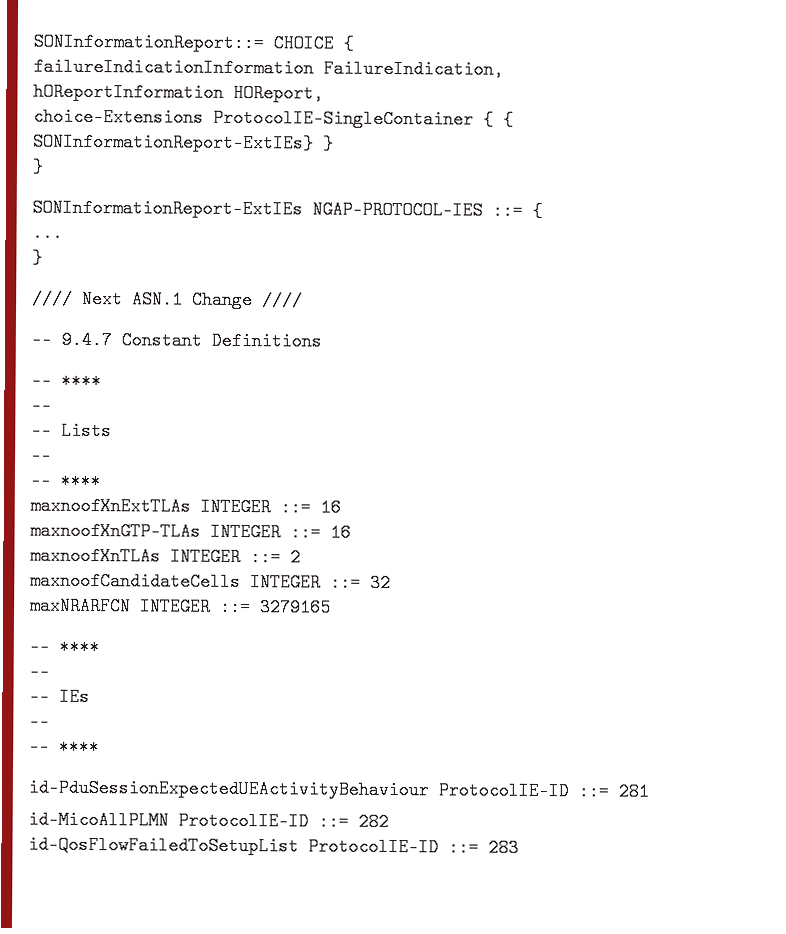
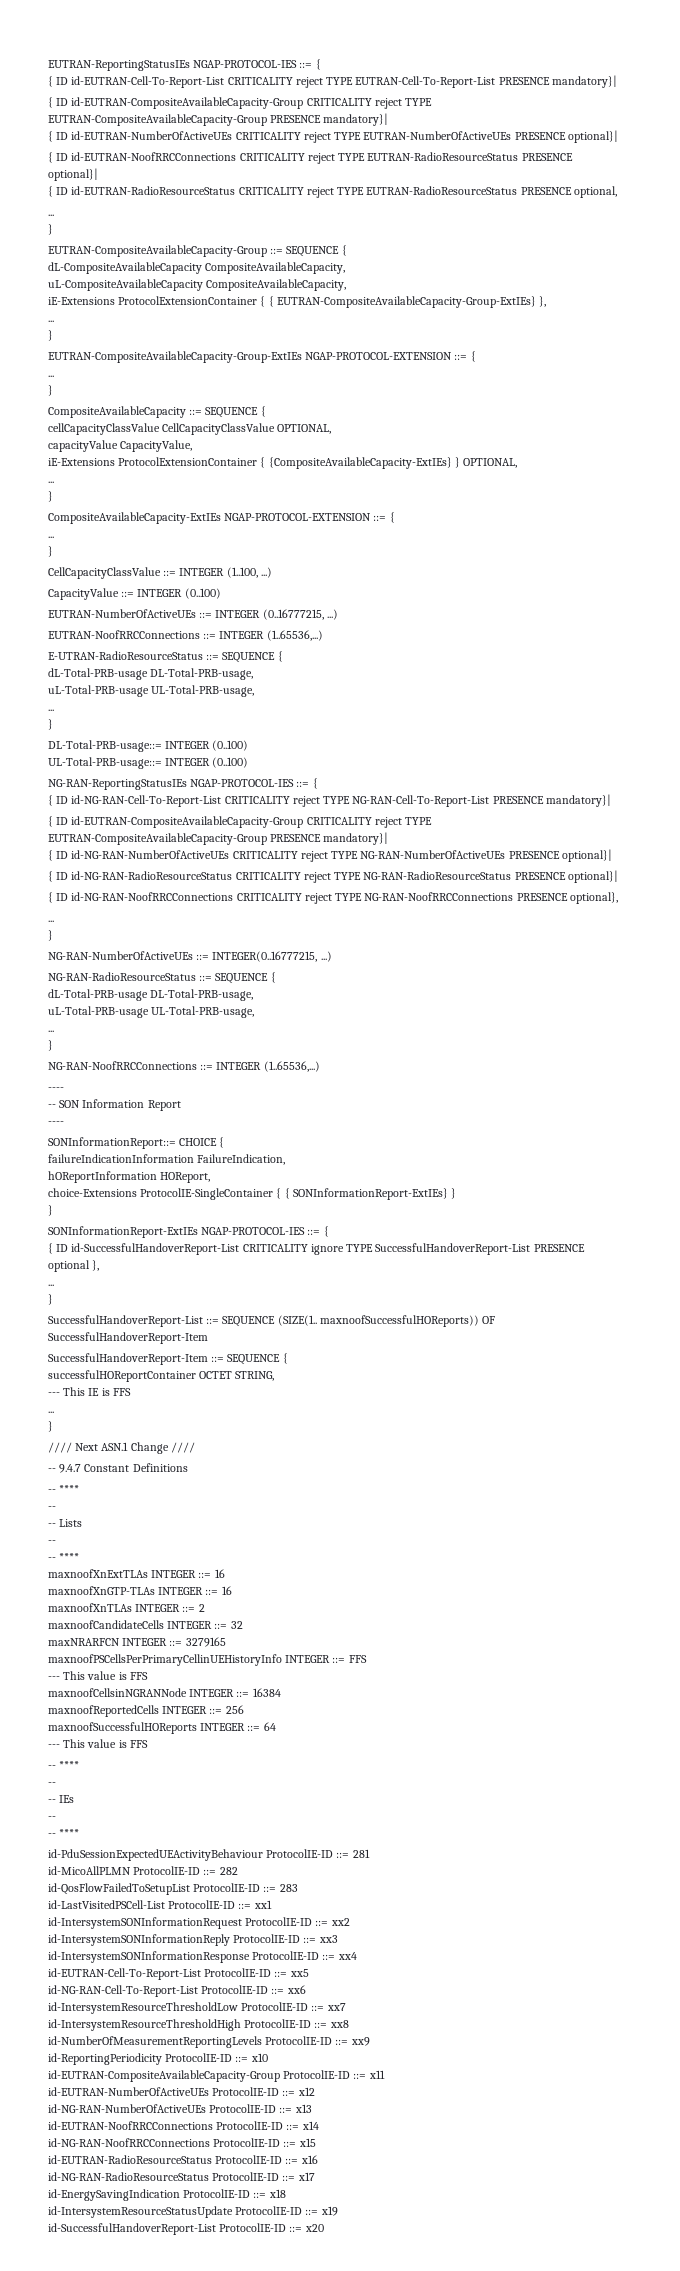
(33, 42) none -> [48,59,321,71] [48,75,617,88] [48,97,433,109] [48,113,389,126] [48,130,618,143] [48,152,573,164] [48,168,98,181] [48,186,617,198] [48,214,54,216] [48,224,53,235] [48,245,347,257] [48,262,346,274] [48,279,347,291] [48,296,547,308] [48,320,54,322] [48,330,53,341] [48,351,476,363] [48,375,54,377] [48,385,53,396] [48,406,266,418] [48,423,332,435] [48,440,193,452] [48,457,518,469] [48,481,54,483] [48,491,53,502] [48,512,395,524] [48,536,54,538] [48,546,53,557] [48,567,272,579] [48,588,221,600] [48,609,338,620] [48,630,323,641] [48,651,283,663] [48,668,254,680] [48,685,255,697] [48,709,54,711] [48,719,53,730] [48,740,249,752] [48,757,249,769] [48,778,318,790] [48,794,611,807] [48,816,433,828] [48,832,389,845] [48,849,612,862] [48,870,618,883] [48,892,618,904] [48,920,54,922] [48,930,53,941] [48,951,332,962] [48,972,276,984] [48,989,254,1001] [48,1006,255,1018] [48,1030,54,1032] [48,1040,53,1051] [48,1061,320,1072] [48,1087,64,1091] [48,1099,181,1111] [48,1121,64,1125] EUTRAN-ReportingStatusIEs NGAP-PROTOCOL-IES ::= { // { ID id-EUTRAN-Cell-To-Report-List CRITICALITY reject TYPE EUTRAN-Cell-To-Report-List PRESENCE mandatory}| // { ID id-EUTRAN-CompositeAvailableCapacity-Group CRITICALITY reject TYPE EUTRAN-CompositeAvailableCapacity-Group PRESENCE mandatory}| // { ID id-EUTRAN-NumberOfActiveUEs CRITICALITY reject TYPE EUTRAN-NumberOfActiveUEs PRESENCE optional}| // { ID id-EUTRAN-NoofRRCConnections CRITICALITY reject TYPE EUTRAN-RadioResourceStatus PRESENCE optional}| // { ID id-EUTRAN-RadioResourceStatus CRITICALITY reject TYPE EUTRAN-RadioResourceStatus PRESENCE optional, // ... // } // EUTRAN-CompositeAvailableCapacity-Group ::= SEQUENCE { // dL-CompositeAvailableCapacity CompositeAvailableCapacity, // uL-CompositeAvailableCapacity CompositeAvailableCapacity, // iE-Extensions ProtocolExtensionContainer { { EUTRAN-CompositeAvailableCapacity-Group-ExtIEs} }, // ... // } // EUTRAN-CompositeAvailableCapacity-Group-ExtIEs NGAP-PROTOCOL-EXTENSION ::= { // ... // } // CompositeAvailableCapacity ::= SEQUENCE { // cellCapacityClassValue CellCapacityClassValue OPTIONAL, // capacityValue CapacityValue, // iE-Extensions ProtocolExtensionContainer { {CompositeAvailableCapacity-ExtIEs} } OPTIONAL, // ... // } // CompositeAvailableCapacity-ExtIEs NGAP-PROTOCOL-EXTENSION ::= { // ... // } // CellCapacityClassValue ::= INTEGER (1..100, ...) // CapacityValue ::= INTEGER (0..100) // EUTRAN-NumberOfActiveUEs ::= INTEGER (0..16777215, ...) // EUTRAN-NoofRRCConnections ::= INTEGER (1..65536,...) // E-UTRAN-RadioResourceStatus ::= SEQUENCE { // dL-Total-PRB-usage DL-Total-PRB-usage, // uL-Total-PRB-usage UL-Total-PRB-usage, // ... // } // DL-Total-PRB-usage::= INTEGER (0..100) // UL-Total-PRB-usage::= INTEGER (0..100) // NG-RAN-ReportingStatusIEs NGAP-PROTOCOL-IES ::= { // { ID id-NG-RAN-Cell-To-Report-List CRITICALITY reject TYPE NG-RAN-Cell-To-Report-List PRESENCE mandatory}| // { ID id-EUTRAN-CompositeAvailableCapacity-Group CRITICALITY reject TYPE EUTRAN-CompositeAvailableCapacity-Group PRESENCE mandatory}| // { ID id-NG-RAN-NumberOfActiveUEs CRITICALITY reject TYPE NG-RAN-NumberOfActiveUEs PRESENCE optional}| // { ID id-NG-RAN-RadioResourceStatus CRITICALITY reject TYPE NG-RAN-RadioResourceStatus PRESENCE optional}| // { ID id-NG-RAN-NoofRRCConnections CRITICALITY reject TYPE NG-RAN-NoofRRCConnections PRESENCE optional}, // ... // } // NG-RAN-NumberOfActiveUEs ::= INTEGER(0..16777215, ...) // NG-RAN-RadioResourceStatus ::= SEQUENCE { // dL-Total-PRB-usage DL-Total-PRB-usage, // uL-Total-PRB-usage UL-Total-PRB-usage, // ... // } // NG-RAN-NoofRRCConnections ::= INTEGER (1..65536,...) // ---- // -- SON Information Report // ---- //
(543, 210) none -> [48,1243,585,1255] [48,1260,100,1272] [48,1284,54,1286] [48,1294,53,1305] [48,1315,496,1327] [48,1332,208,1344] [48,1353,288,1365] [48,1370,275,1382] [48,1387,131,1396] // { ID id-SuccessfulHandoverReport-List CRITICALITY ignore TYPE SuccessfulHandoverReport-List PRESENCE optional }, // ... // } // SuccessfulHandoverReport-List ::= SEQUENCE (SIZE(1.. maxnoofSuccessfulHOReports)) OF SuccessfulHandoverReport-Item // SuccessfulHandoverReport-Item ::= SEQUENCE { // successfulHOReportContainer OCTET STRING, // --- This IE is FFS
(331, 607) none -> [48,1654,367,1666] [48,1671,148,1680] [48,1688,281,1697] [48,1705,244,1717] [48,1722,276,1734] [48,1739,148,1748] // maxnoofPSCellsPerPrimaryCellinUEHistoryInfo INTEGER ::= FFS // --- This value is FFS // maxnoofCellsinNGRANNode INTEGER ::= 16384 // maxnoofReportedCells INTEGER ::= 256 // maxnoofSuccessfulHOReports INTEGER ::= 64 // --- This value is FFS
(519, 847) none -> [48,1900,272,1909] [48,1917,350,1929] [48,1934,338,1946] [48,1951,357,1963] [48,1968,309,1980] [48,1985,306,1997] [48,2002,346,2014] [48,2019,349,2031] [48,2036,370,2048] [48,2053,268,2065] [48,2070,385,2082] [48,2087,315,2096] [48,2104,312,2113] [48,2121,319,2130] [48,2138,316,2147] [48,2155,318,2164] [48,2172,315,2181] [48,2189,286,2201] [48,2206,338,2218] [48,2223,324,2235] // id-LastVisitedPSCell-List ProtocolIE-ID ::= xx1 // id-IntersystemSONInformationRequest ProtocolIE-ID ::= xx2 // id-IntersystemSONInformationReply ProtocolIE-ID ::= xx3 // id-IntersystemSONInformationResponse ProtocolIE-ID ::= xx4 // id-EUTRAN-Cell-To-Report-List ProtocolIE-ID ::= xx5 // id-NG-RAN-Cell-To-Report-List ProtocolIE-ID ::= xx6 // id-IntersystemResourceThresholdLow ProtocolIE-ID ::= xx7 // id-IntersystemResourceThresholdHigh ProtocolIE-ID ::= xx8 // id-NumberOfMeasurementReportingLevels ProtocolIE-ID ::= xx9 // id-ReportingPeriodicity ProtocolIE-ID ::= x10 // id-EUTRAN-CompositeAvailableCapacity-Group ProtocolIE-ID ::= x11 // id-EUTRAN-NumberOfActiveUEs ProtocolIE-ID ::= x12 // id-NG-RAN-NumberOfActiveUEs ProtocolIE-ID ::= x13 // id-EUTRAN-NoofRRCConnections ProtocolIE-ID ::= x14 // id-NG-RAN-NoofRRCConnections ProtocolIE-ID ::= x15 // id-EUTRAN-RadioResourceStatus ProtocolIE-ID ::= x16 // id-NG-RAN-RadioResourceStatus ProtocolIE-ID ::= x17 // id-EnergySavingIndication ProtocolIE-ID ::= x18 // id-IntersystemResourceStatusUpdate ProtocolIE-ID ::= x19 // id-SuccessfulHandoverReport-List ProtocolIE-ID ::= x20

